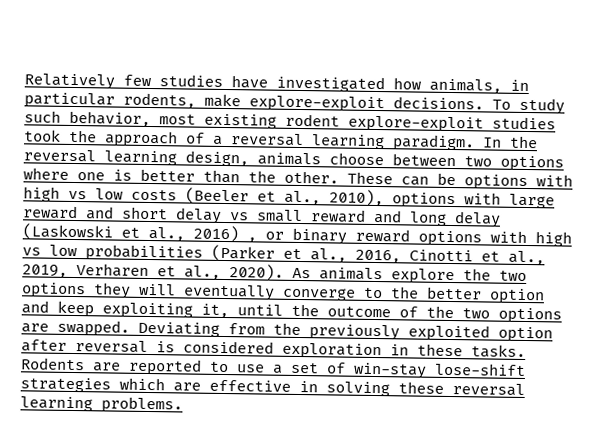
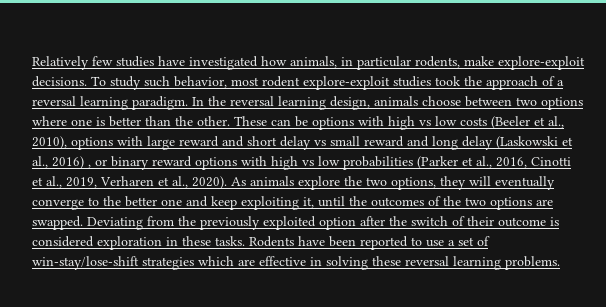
[204,113,277,129] existing -> (259, 81) none
[21,282,86,299] options -> [391,177,436,190] options,
[489,288,545,305] option -> [161,199,182,206] one
[327,306,391,318] outcome -> [371,197,424,207] outcomes
[75,340,148,353] reversal -> [389,216,546,227] the switch of their outcome
[92,362,121,372] are -> [298,236,356,247] have been
[353,362,526,379] win-stay lose-shift -> [32,256,139,270] win-stay/lose-shift

